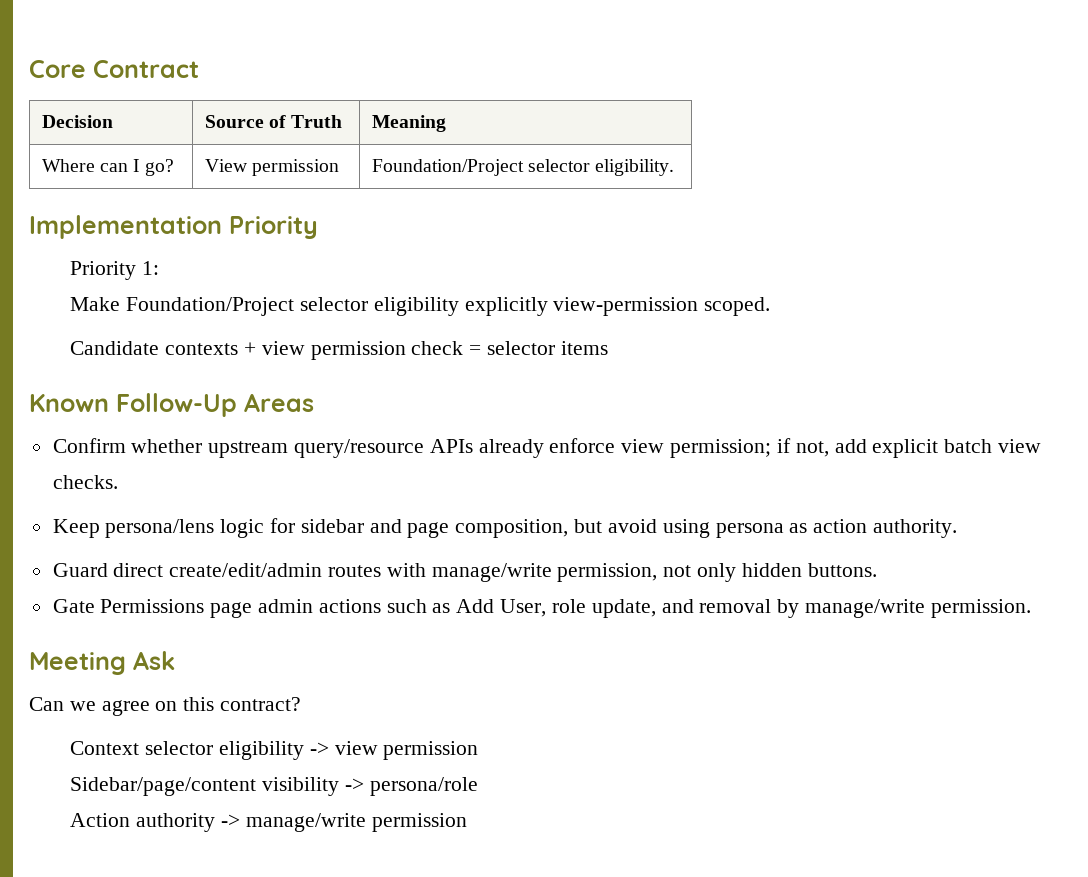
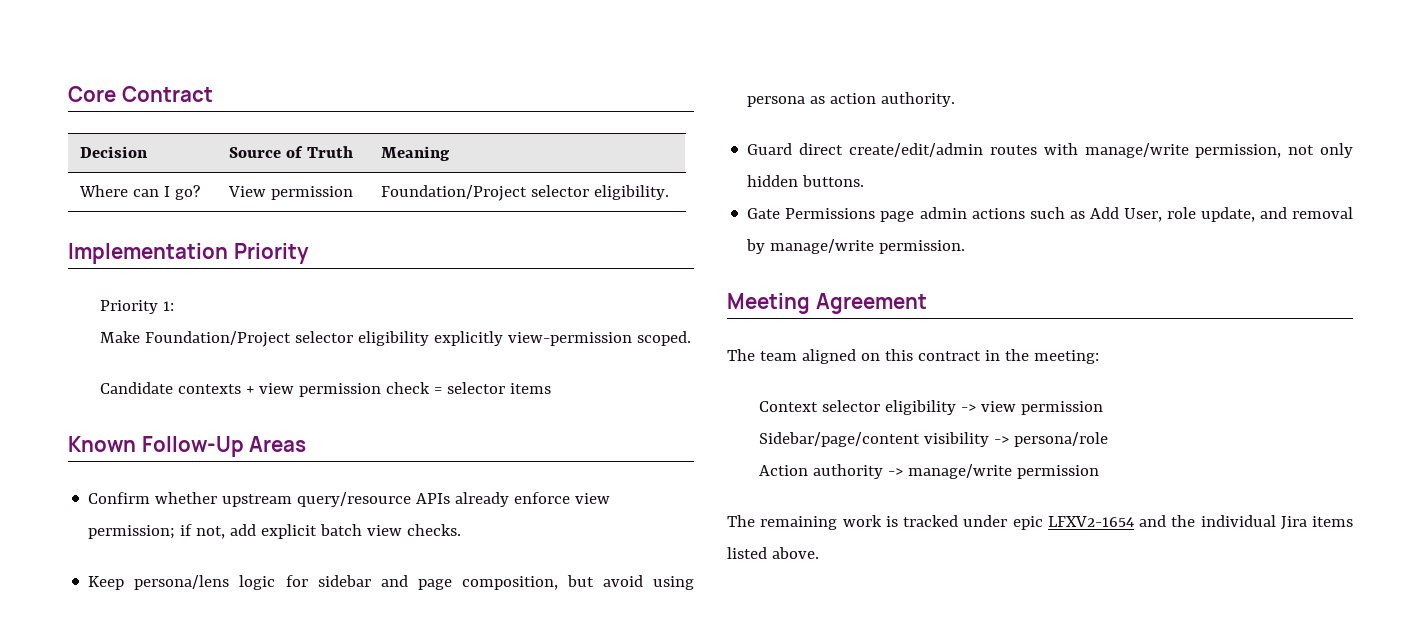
[133,651,175,670] [29,697,302,716] Ask // Can we agree on this contract? -> [815,293,927,314] [727,349,1099,364] Agreement // The team aligned on this contract in the meeting:
(467, 822) none -> [727,515,1353,530] [727,547,819,559] // The remaining work is tracked under epic LFXV2-1654 and the individual Jira items listed above.

